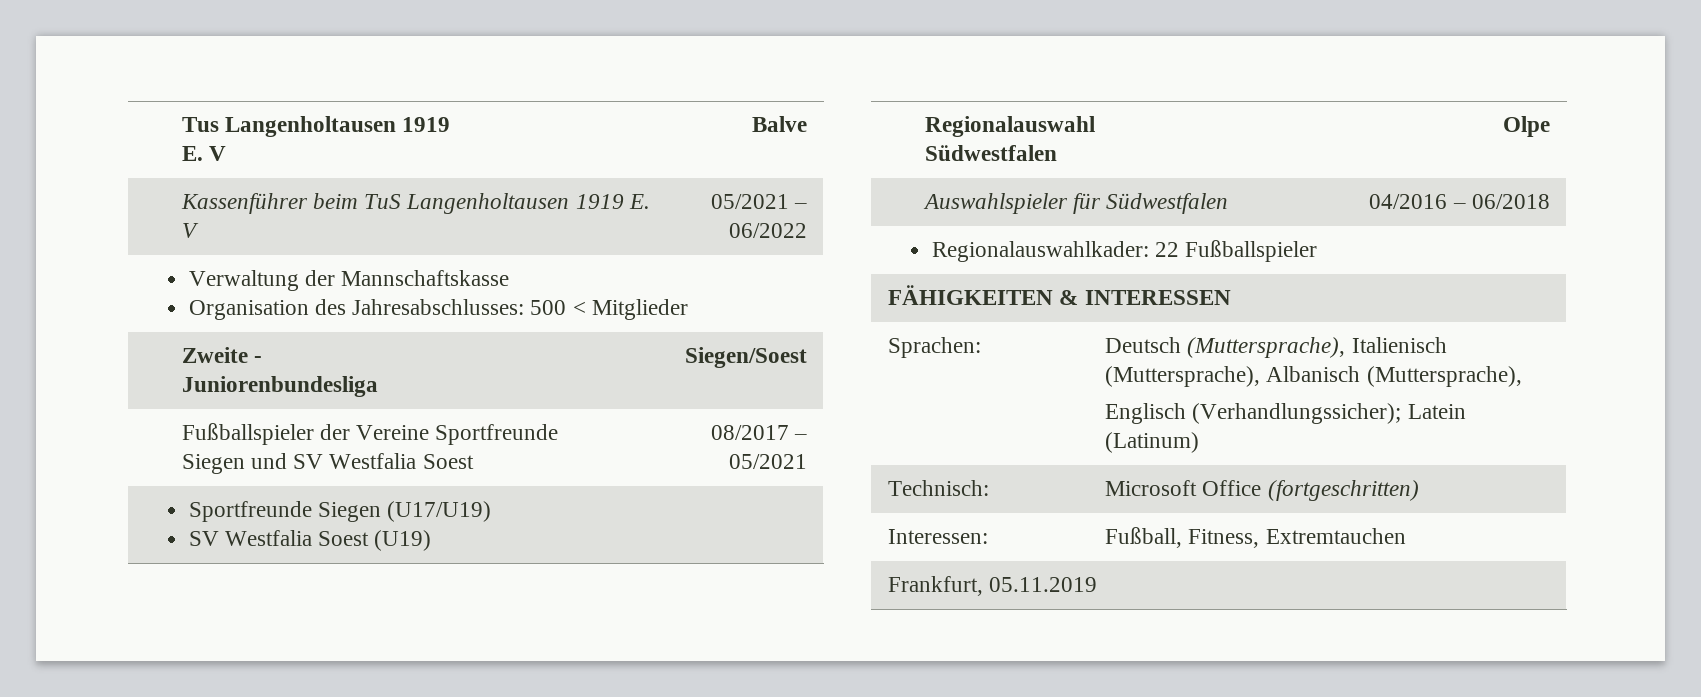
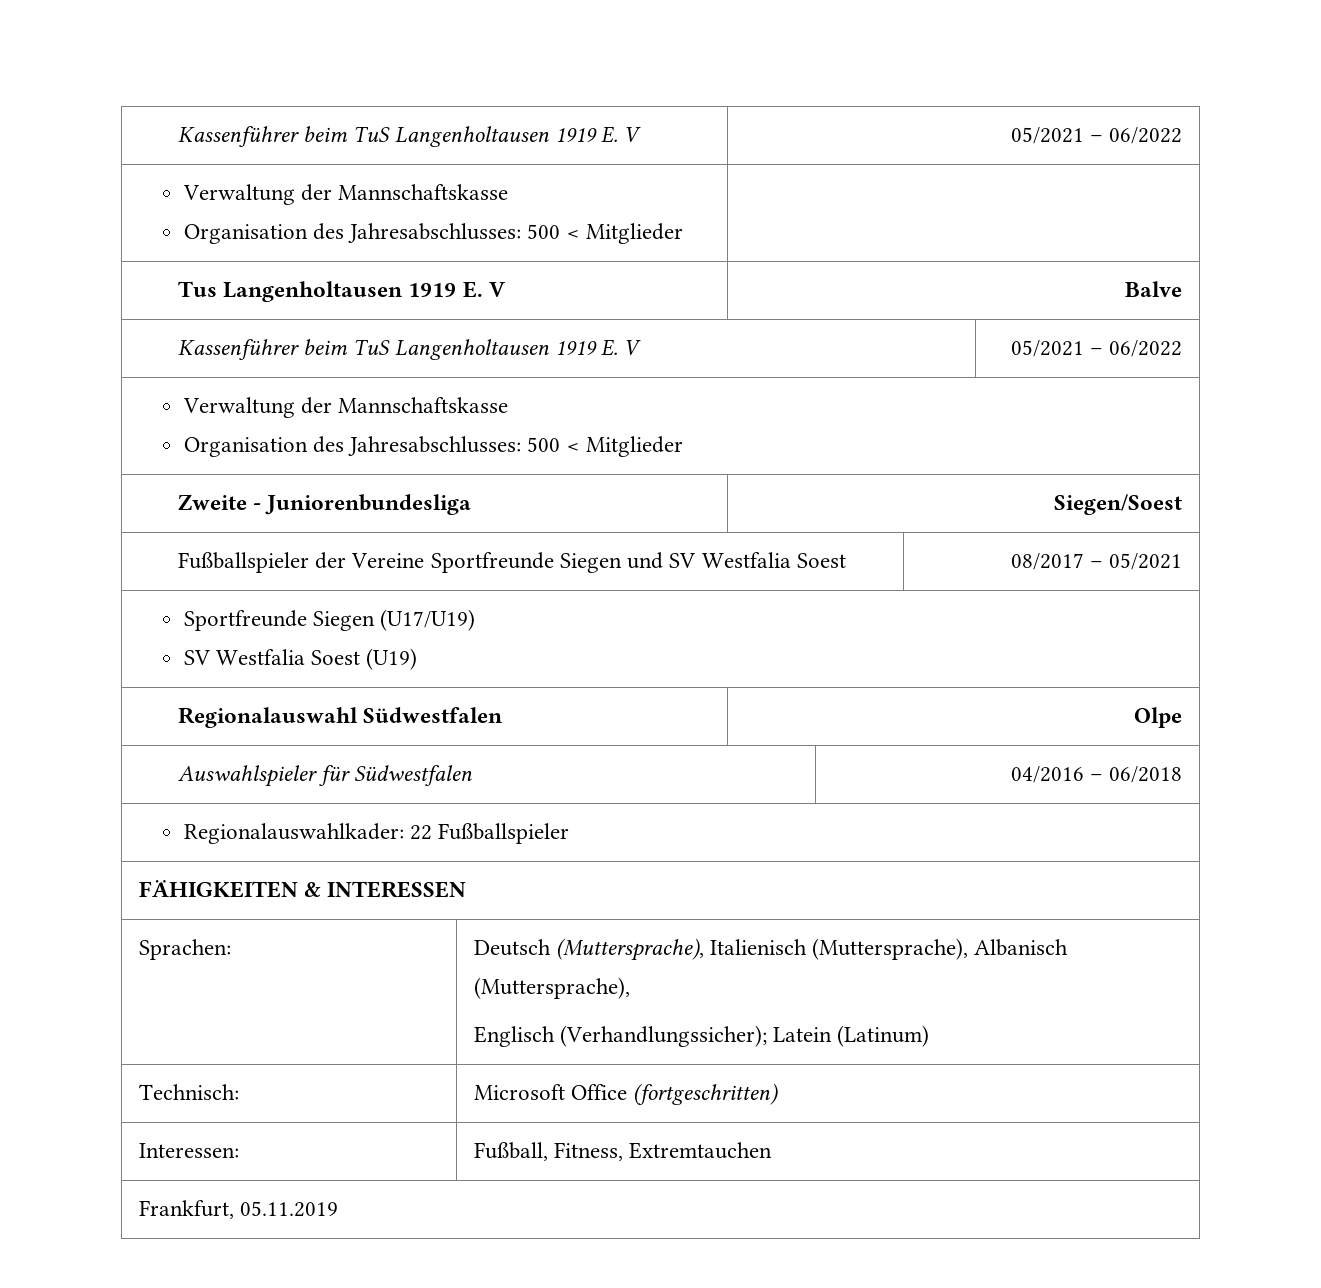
(181, 124) none -> [178,126,642,147] [1010,127,1183,144] [182,184,509,205] [183,223,683,244] Kassenführer beim TuS Langenholtausen 1919 E. V | 05/2021 – 06/2022 // Verwaltung der Mannschaftskasse // Organisation des Jahresabschlusses: 500 < Mitglieder | //

